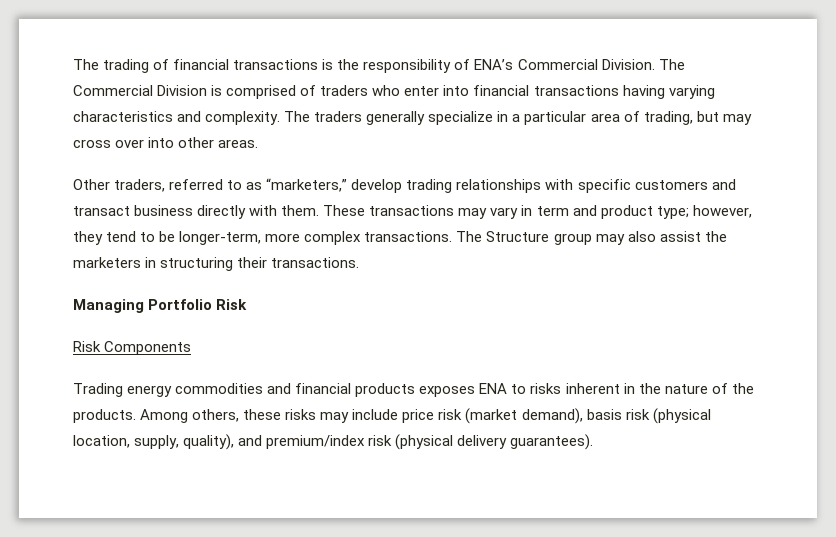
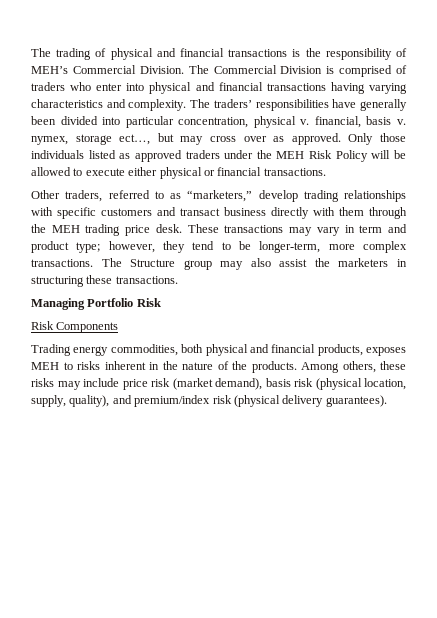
(170, 64) none -> [110,48,176,60] physical and
[474,59,514,70] ENA’s -> [31,66,68,74] MEH’s
(470, 90) none -> [149,82,215,94] physical and
[314,111,752,125] [73,137,259,148] traders generally specialize in a particular area of trading, but may cross over into other areas. -> [213,99,407,111] [31,116,406,128] [31,133,406,145] [31,150,406,162] [31,167,326,179] traders’ responsibilities have generally been divided into particular concentration, physical v. financial, basis v. nymex, storage ect…, but may cross over as approved. Only those individuals listed as approved traders under the MEH Risk Policy will be allowed to execute either physical or financial transactions.
[281,205,320,216] them. -> [339,207,407,219] [31,224,182,236] them through the MEH trading price desk.
[237,257,268,268] their -> [86,275,113,284] these
[175,383,508,397] commodities and financial products exposes ENA -> [110,344,406,356] [31,362,59,370] commodities, both physical and financial products, exposes MEH

